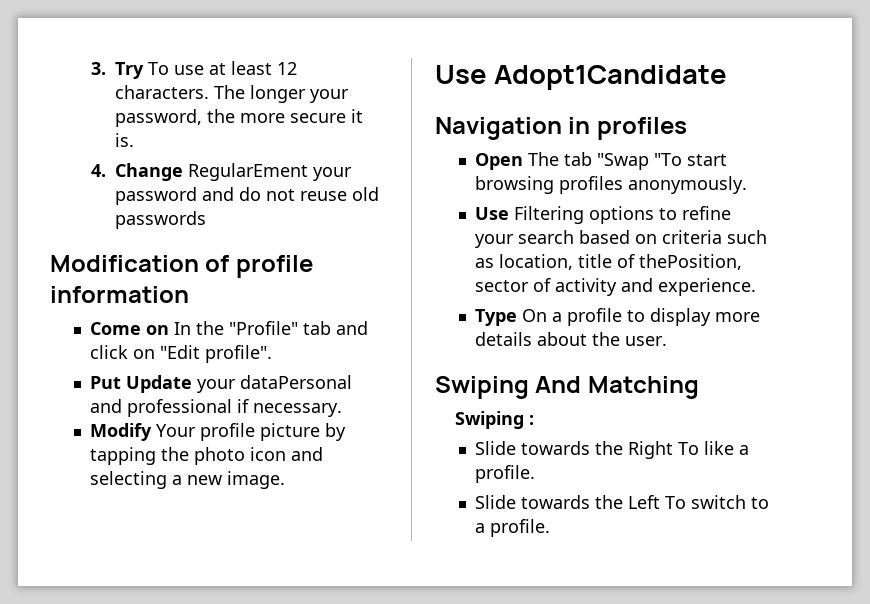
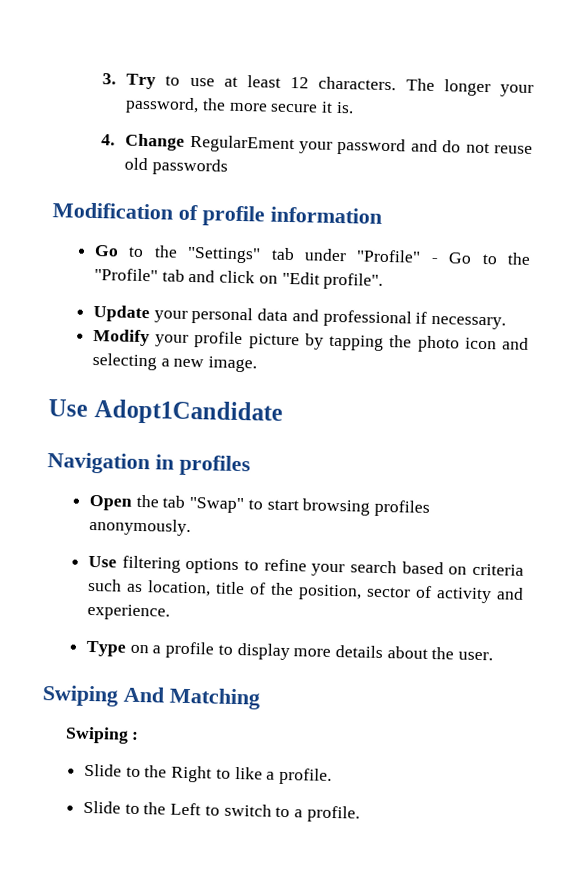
[147,62,169,75] To -> [165,75,181,86] to
[90,322,192,335] Come on In -> [93,244,498,265] Go to the "Settings" tab under "Profile" - Go to
[90,376,122,389] Put -> (384, 281) none
[240,375,353,389] dataPersonal -> [191,307,289,325] personal data
[156,424,197,437] Your -> [155,334,190,347] your
[528,152,683,170] The tab "Swap "To -> [135,494,263,514] the tab "Swap" to
[514,206,585,224] Filtering -> [121,555,181,573] filtering
[639,254,743,270] thePosition, -> [269,582,362,601] the position,
[522,309,548,322] On -> [129,644,149,654] on
[521,441,591,455] towards -> [125,766,141,778] to
[678,442,700,455] To -> [215,768,231,779] to
[521,495,591,509] towards -> [124,803,140,815] to
[665,496,687,509] To -> [204,805,220,816] to

